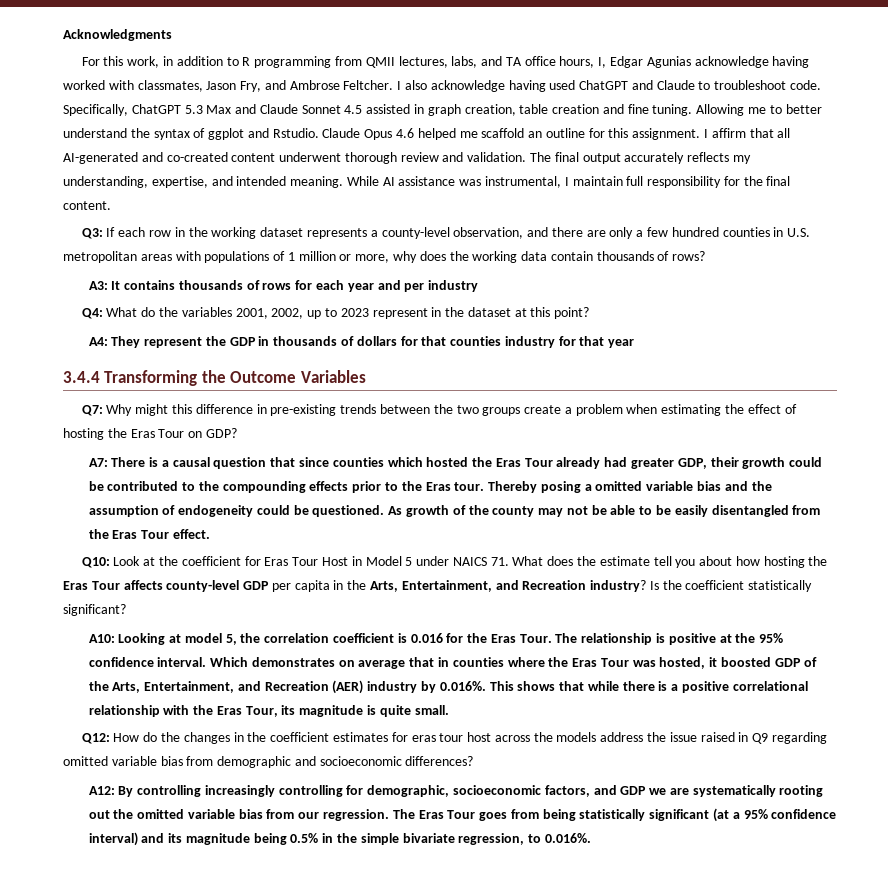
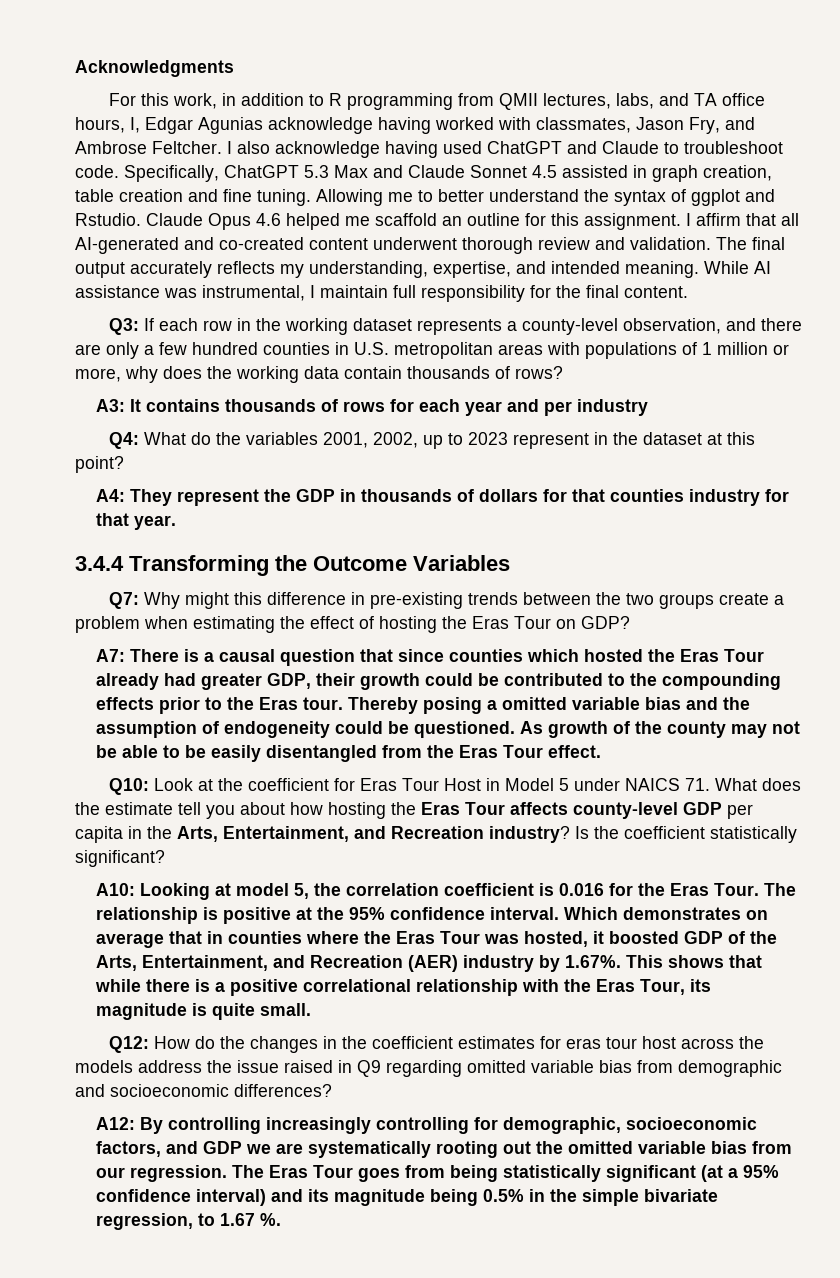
[608,339,635,348] year -> [134,515,177,530] year.
[439,681,486,691] 0.016%. -> [565,955,622,968] 1.67%.
[544,833,591,843] 0.016%. -> [220,1213,282,1226] 1.67 %.

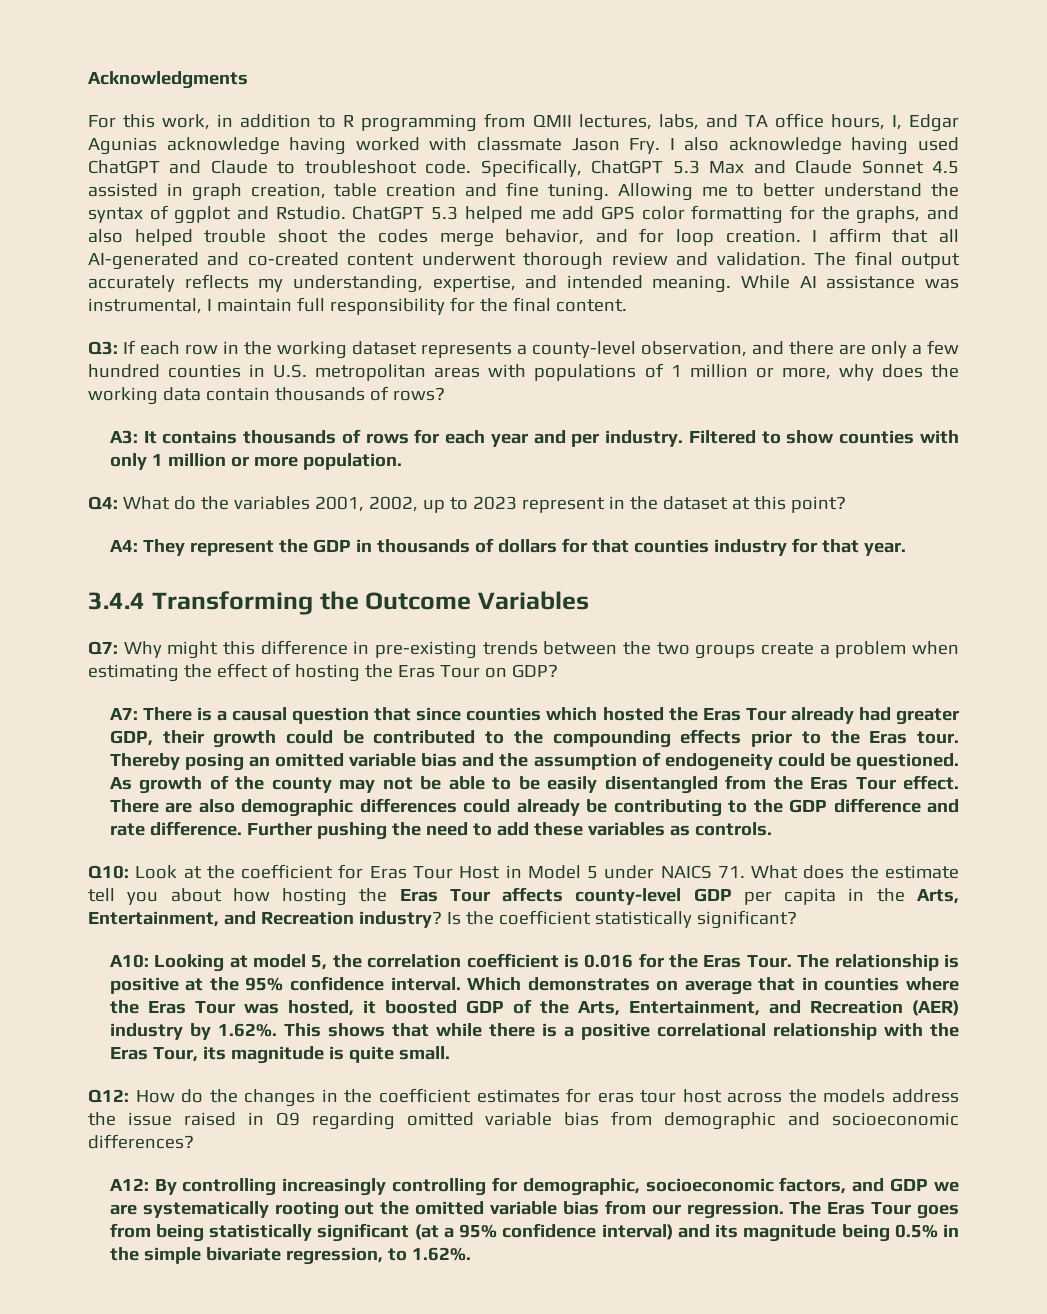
[536,117,755,134] [75,141,222,154] classmates, Jason Fry, and Ambrose Feltcher. -> [476,137,661,154] classmate Jason Fry.
[146,213,681,230] Claude Opus 4.6 helped me scaffold an outline for this assignment. -> [352,205,959,224] [88,228,801,247] ChatGPT 5.3 helped me add GPS color formatting for the graphs, and also helped trouble shoot the codes merge behavior, and for loop creation.
[577,399,649,416] industry -> [605,430,960,447] [109,453,402,470] industry. Filtered to show counties with only 1 million or more population.
[487,700,498,710] a -> [248,756,270,767] an
(602, 751) none -> [109,798,959,817] [109,821,772,840] There are also demographic differences could already be contributing to the GDP difference and rate difference. Further pushing the need to add these variables as controls.
[565,955,622,968] 1.67%. -> [217,1023,277,1037] 1.62%.
[220,1213,282,1226] 1.67 %. -> [411,1247,471,1261] 1.62%.

